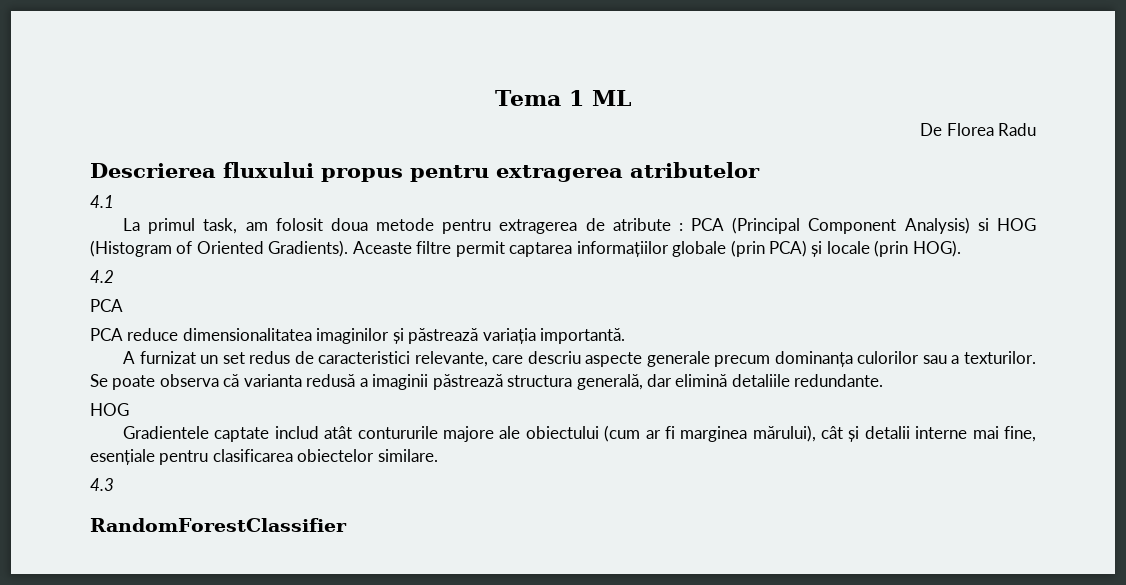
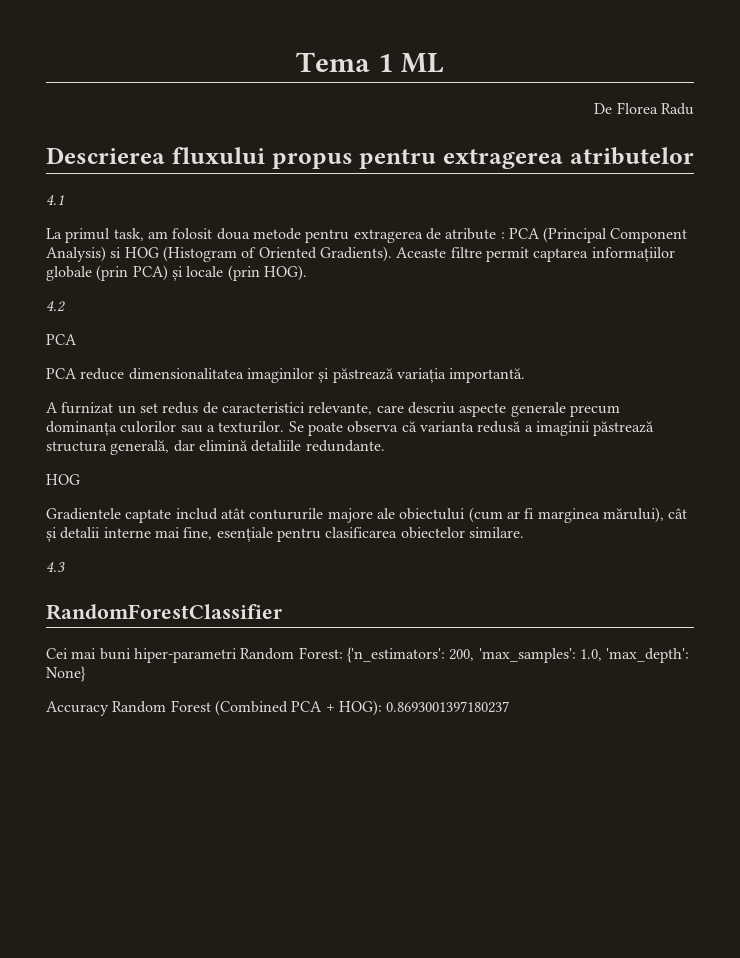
(347, 525) none -> [46,647,690,663] [46,666,86,682] [46,700,510,716] // Cei mai buni hiper-parametri Random Forest: {'n_estimators': 200, 'max_samples': 1.0, 'max_depth': None} // Accuracy Random Forest (Combined PCA + HOG): 0.8693001397180237

